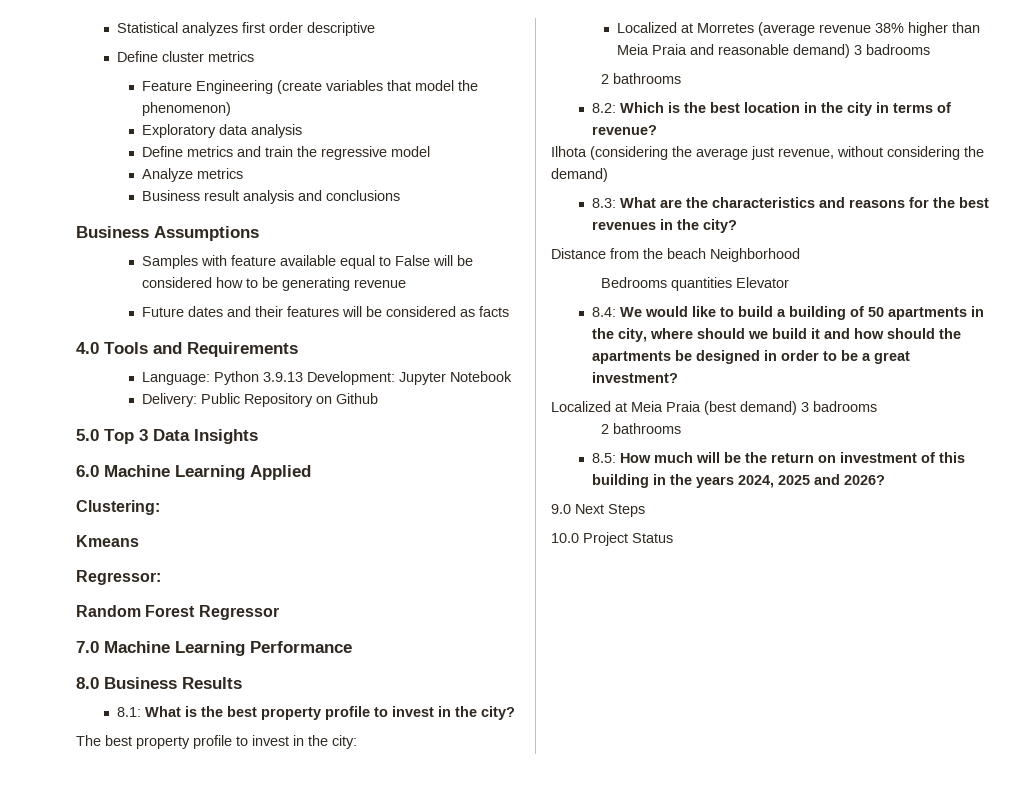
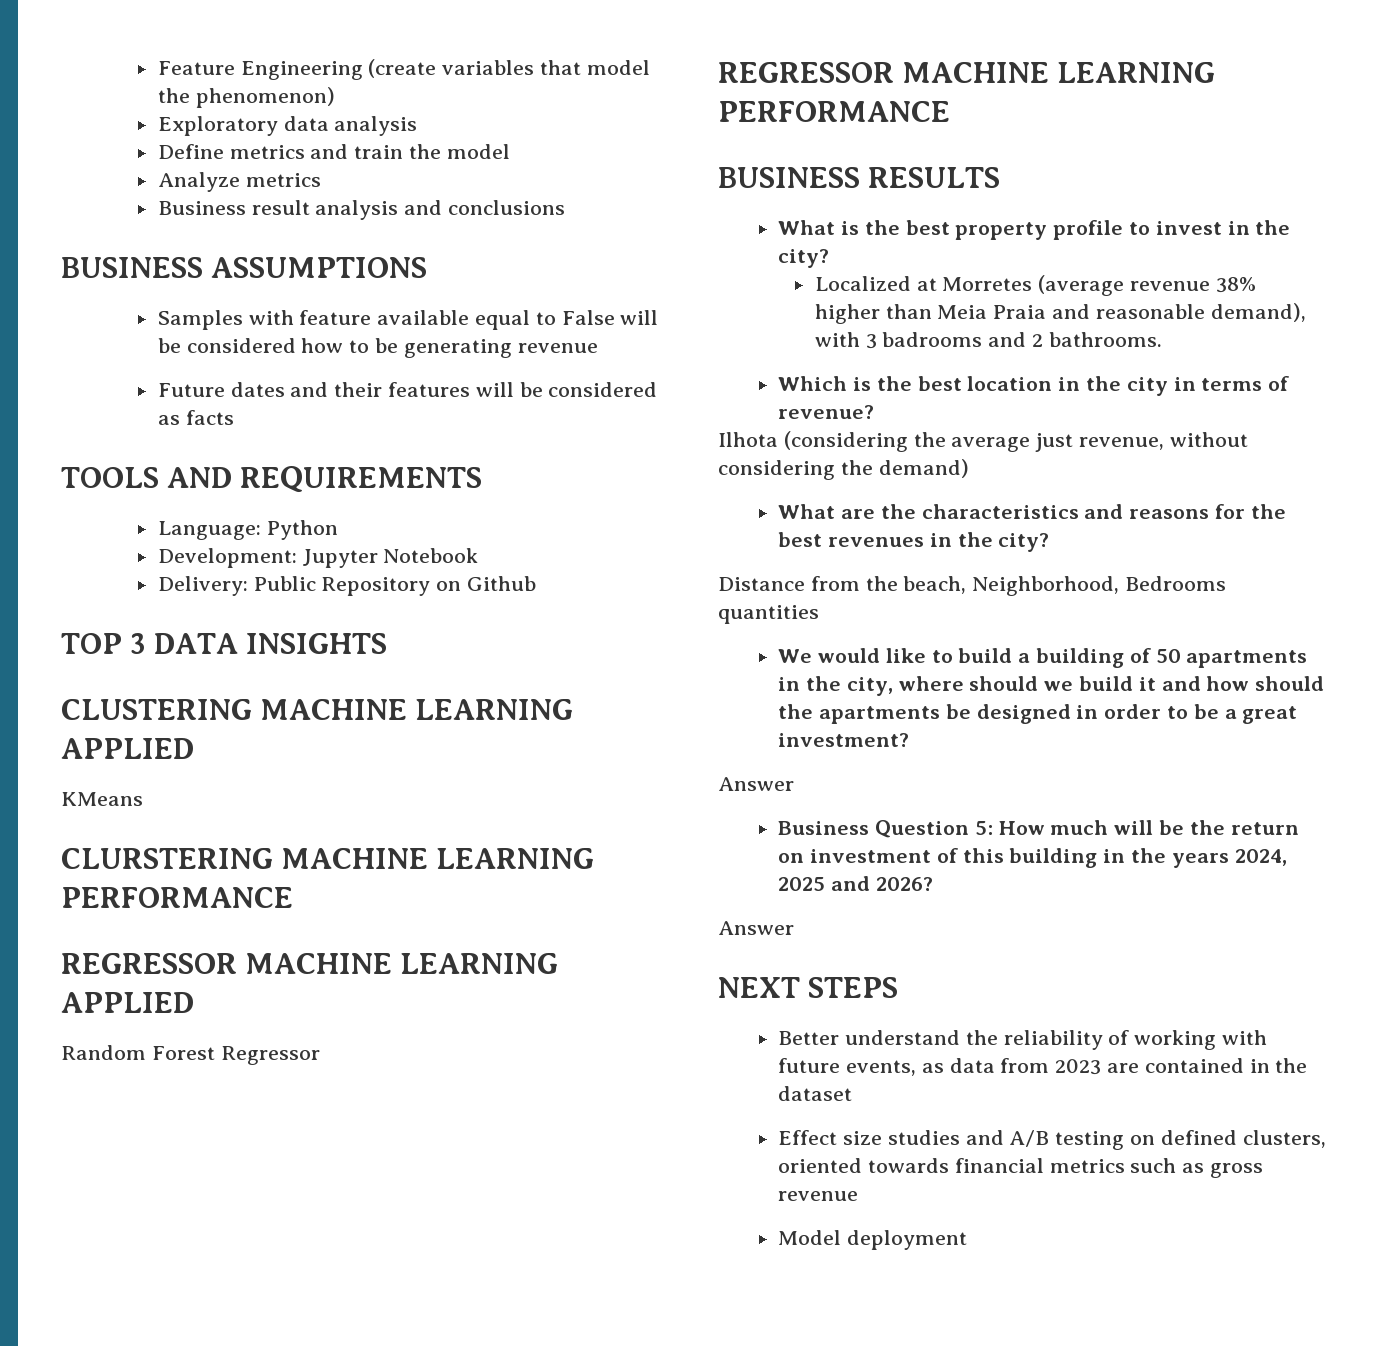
[116,22,375,36] [116,51,254,62] Statistical analyzes first order descriptive // Define cluster metrics // -> (157, 68) none
[320,146,387,160] regressive -> (441, 151) none
[76,226,259,241] Business Assumptions -> [61,257,428,278] BUSINESS ASSUMPTIONS
[76,342,298,357] 4.0 Tools and Requirements -> [61,466,483,493] TOOLS AND REQUIREMENTS
[262,372,303,382] 3.9.13 -> (338, 530) //
[76,429,258,444] [76,465,311,480] [76,500,160,515] [76,535,139,547] [76,570,161,585] [76,605,279,620] [76,641,352,656] [76,677,242,689] [116,707,141,717] 5.0 Top 3 Data Insights // 6.0 Machine Learning Applied // Clustering: // Kmeans // Regressor: // Random Forest Regressor // 7.0 Machine Learning Performance // 8.0 Business Results // 8.1: -> [61,633,388,654] [61,699,574,720] [61,738,194,759] [61,792,143,806] [61,848,595,869] [61,887,293,908] [61,953,559,974] [61,992,194,1013] [61,1045,320,1065] [718,62,1216,83] [718,101,950,122] [718,167,1001,188] TOP 3 DATA INSIGHTS // CLUSTERING MACHINE LEARNING APPLIED // KMeans // CLURSTERING MACHINE LEARNING PERFORMANCE // REGRESSOR MACHINE LEARNING APPLIED // Random Forest Regressor // REGRESSOR MACHINE LEARNING PERFORMANCE // BUSINESS RESULTS //
[76,735,357,749] // The best property profile to invest in the city: -> (830, 258) none
[792,44,930,58] [600,73,681,84] [591,103,616,113] demand) 3 badrooms // 2 bathrooms // 8.2: -> [1210,303,1306,322] [814,332,1162,349] demand), with 3 badrooms and 2 bathrooms. //
[591,198,616,208] 8.3: -> (969, 468) none
[667,248,800,262] beach Neighborhood // -> [903,576,1120,596] beach, Neighborhood,
[735,277,789,288] [591,307,616,317] Elevator // 8.4: -> (819, 614) //
[551,401,877,415] [600,423,681,434] [591,453,616,463] Localized at Meia Praia (best demand) 3 badrooms // 2 bathrooms // 8.5: -> [718,777,794,791] [778,820,993,838] Answer // Business Question 5:
[551,504,645,517] [551,532,673,546] 9.0 Next Steps // 10.0 Project Status -> [718,921,794,935] [718,977,899,998] [778,1030,1268,1050] [778,1058,1308,1076] [778,1086,853,1101] [778,1130,1326,1150] [778,1158,1264,1178] [778,1191,859,1201] [778,1230,968,1250] Answer // NEXT STEPS // Better understand the reliability of working with future events, as data from 2023 are contained in the dataset // Effect size studies and A/B testing on defined clusters, oriented towards financial metrics such as gross revenue // Model deployment

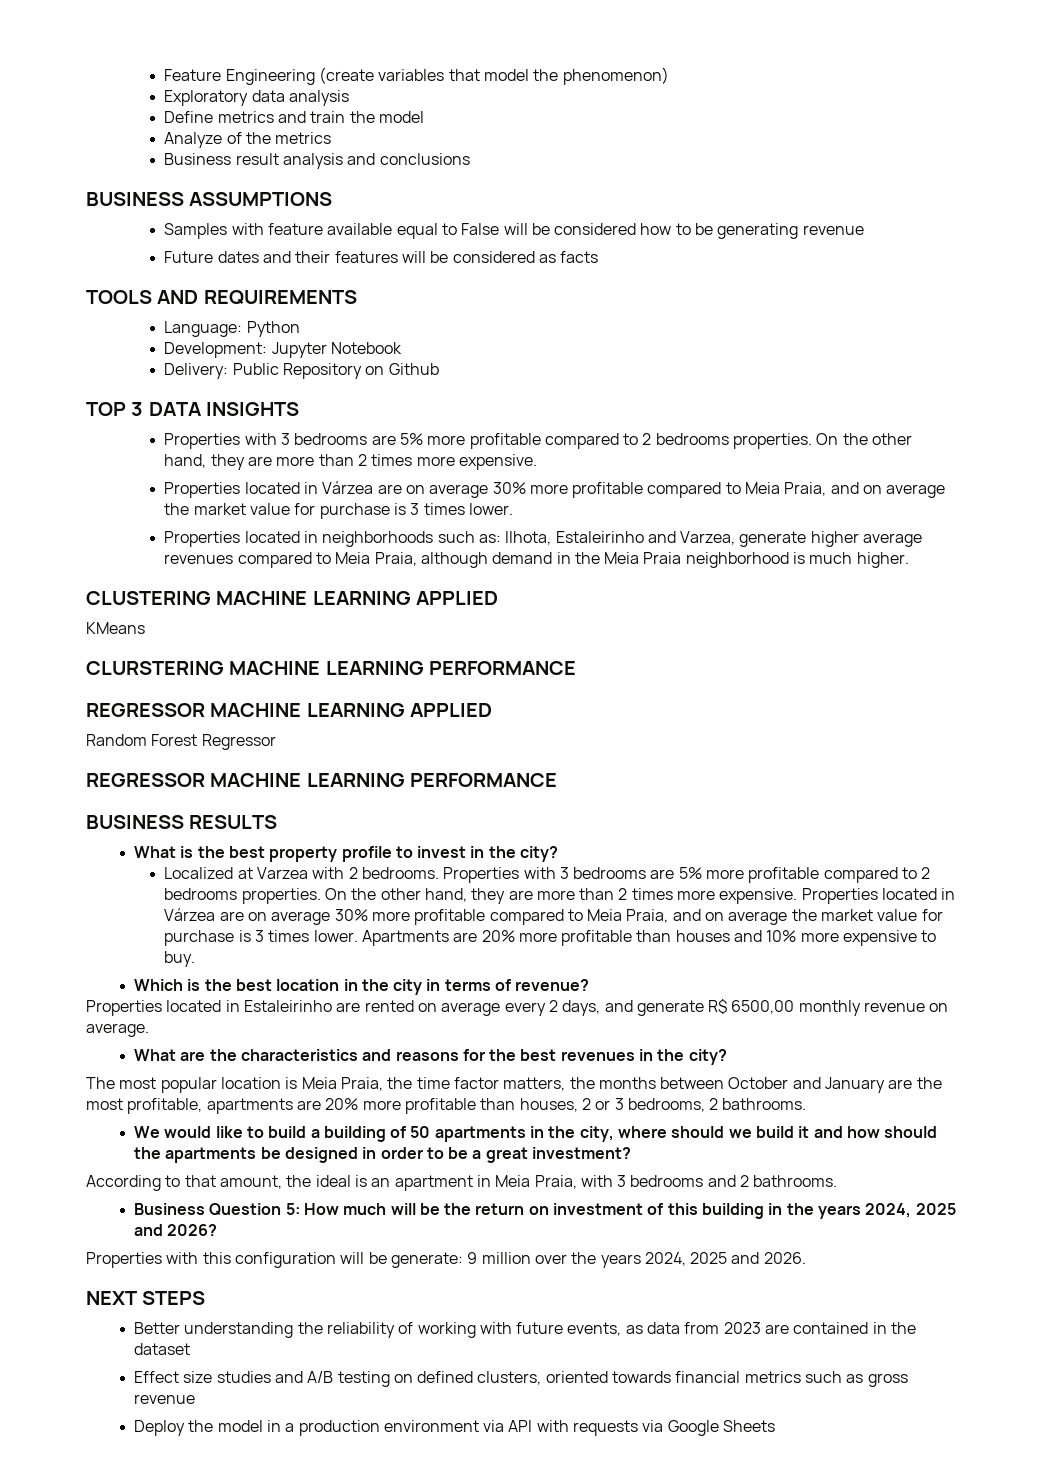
(240, 182) none -> [226,132,271,144] of the
(388, 643) none -> [164,433,913,449] [164,454,537,470] [164,481,946,498] [164,503,513,519] [164,531,923,547] [164,552,909,568] // Properties with 3 bedrooms are 5% more profitable compared to 2 bedrooms properties. On the other hand, they are more than 2 times more expensive. // Properties located in Várzea are on average 30% more profitable compared to Meia Praia, and on average the market value for purchase is 3 times lower. // Properties located in neighborhoods such as: Ilhota, Estaleirinho and Varzea, generate higher average revenues compared to Meia Praia, although demand in the Meia Praia neighborhood is much higher.
[942,275,1256,296] [814,303,1306,324] [814,332,1162,349] Morretes (average revenue 38% higher than Meia Praia and reasonable demand), with 3 badrooms and 2 bathrooms. -> [256,867,931,883] [164,888,956,904] [164,908,943,925] [164,930,937,946] [164,951,196,967] Varzea with 2 bedrooms. Properties with 3 bedrooms are 5% more profitable compared to 2 bedrooms properties. On the other hand, they are more than 2 times more expensive. Properties located in Várzea are on average 30% more profitable compared to Meia Praia, and on average the market value for purchase is 3 times lower. Apartments are 20% more profitable than houses and 10% more expensive to buy.
[718,431,1248,452] [718,459,969,480] Ilhota (considering the average just revenue, without considering the demand) -> [86,999,949,1016] [86,1023,149,1037] Properties located in Estaleirinho are rented on average every 2 days, and generate R$ 6500,00 monthly revenue on average.
[718,576,1227,596] [718,605,819,624] Distance from the beach, Neighborhood, Bedrooms quantities -> [86,1077,942,1093] [86,1098,807,1114] The most popular location is Meia Praia, the time factor matters, the months between October and January are the most profitable, apartments are 20% more profitable than houses, 2 or 3 bedrooms, 2 bathrooms.
[718,777,794,791] Answer -> [86,1175,838,1191] According to that amount, the ideal is an apartment in Meia Praia, with 3 bedrooms and 2 bathrooms.
[718,921,794,935] Answer -> [86,1252,806,1268] Properties with this configuration will be generate: 9 million over the years 2024, 2025 and 2026.
[845,1030,961,1045] understand -> [184,1322,294,1338] understanding
[778,1230,968,1250] Model deployment -> [133,1420,776,1436] Deploy the model in a production environment via API with requests via Google Sheets

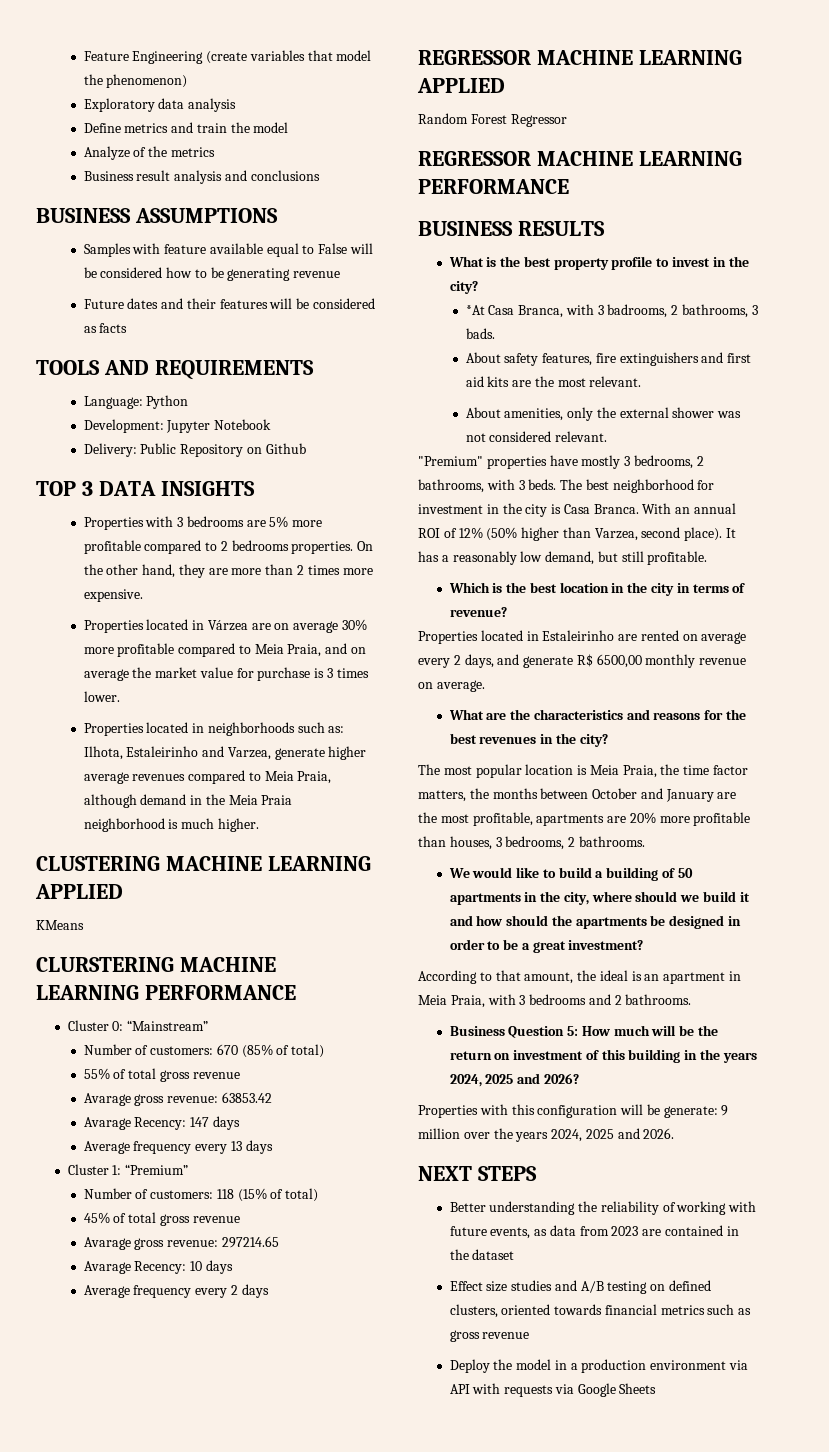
(577, 668) none -> [67,1020,209,1031] [83,1044,325,1058] [83,1068,240,1082] [83,1092,272,1106] [83,1116,240,1130] [83,1140,273,1154] [67,1164,189,1175] [83,1188,319,1202] [83,1212,240,1226] [83,1236,279,1250] [83,1260,233,1274] [83,1284,269,1298] // Cluster 0: “Mainstream” // Number of customers: 670 (85% of total) // 55% of total gross revenue // Avarage gross revenue: 63853.42 // Avarage Recency: 147 days // Average frequency every 13 days // Cluster 1: “Premium” // Number of customers: 118 (15% of total) // 45% of total gross revenue // Avarage gross revenue: 297214.65 // Avarage Recency: 10 days // Average frequency every 2 days
[164,867,931,883] [164,888,956,904] [164,908,943,925] [164,930,937,946] [164,951,196,967] Localized at Varzea with 2 bedrooms. Properties with 3 bedrooms are 5% more profitable compared to 2 bedrooms properties. On the other hand, they are more than 2 times more expensive. Properties located in Várzea are on average 30% more profitable compared to Meia Praia, and on average the market value for purchase is 3 times lower. Apartments are 20% more profitable than houses and 10% more expensive to buy. -> [465,304,758,318] [465,328,495,339] [465,352,752,366] [465,376,642,387] [465,407,742,421] [465,431,608,442] [418,455,704,469] [418,479,715,493] [418,503,737,517] [418,527,737,541] [418,551,708,565] *At Casa Branca, with 3 badrooms, 2 bathrooms, 3 bads. // About safety features, fire extinguishers and first aid kits are the most relevant. // About amenities, only the external shower was not considered relevant. // "Premium" properties have mostly 3 bedrooms, 2 bathrooms, with 3 beds. The best neighborhood for investment in the city is Casa Branca. With an annual ROI of 12% (50% higher than Varzea, second place). It has a reasonably low demand, but still profitable.
[581,1098,611,1110] 2 or -> (492, 843) none

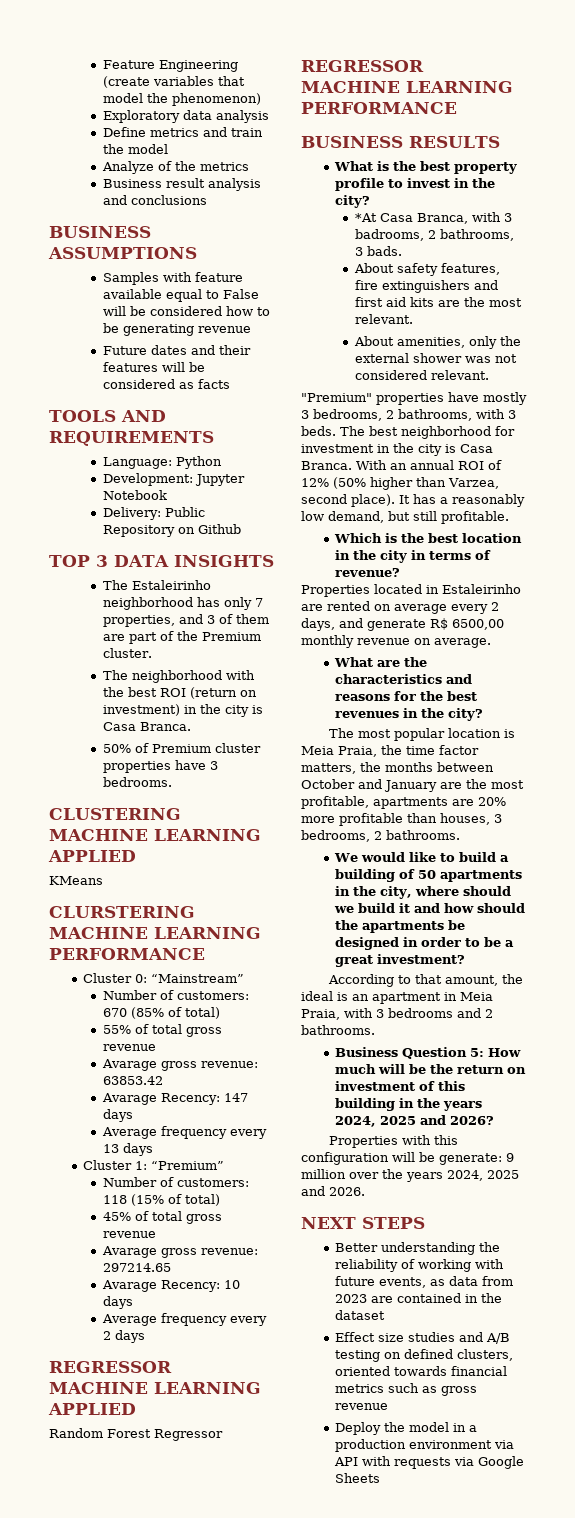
[83,516,323,530] [83,540,374,554] [83,564,373,578] [83,589,143,602] [83,619,368,633] [83,643,367,657] [83,667,369,681] [83,691,120,702] [83,722,345,736] [83,746,367,760] [83,770,332,784] [83,794,293,808] [83,818,259,832] Properties with 3 bedrooms are 5% more profitable compared to 2 bedrooms properties. On the other hand, they are more than 2 times more expensive. // Properties located in Várzea are on average 30% more profitable compared to Meia Praia, and on average the market value for purchase is 3 times lower. // Properties located in neighborhoods such as: Ilhota, Estaleirinho and Varzea, generate higher average revenues compared to Meia Praia, although demand in the Meia Praia neighborhood is much higher. -> [103,580,212,590] [103,597,264,610] [103,614,270,627] [103,631,262,644] [103,648,153,658] [103,670,256,683] [103,687,258,699] [103,704,264,717] [103,722,192,731] [103,743,262,753] [103,760,219,773] [103,777,173,787] The Estaleirinho neighborhood has only 7 properties, and 3 of them are part of the Premium cluster. // The neighborhood with the best ROI (return on investment) in the city is Casa Branca. // 50% of Premium cluster properties have 3 bedrooms.

